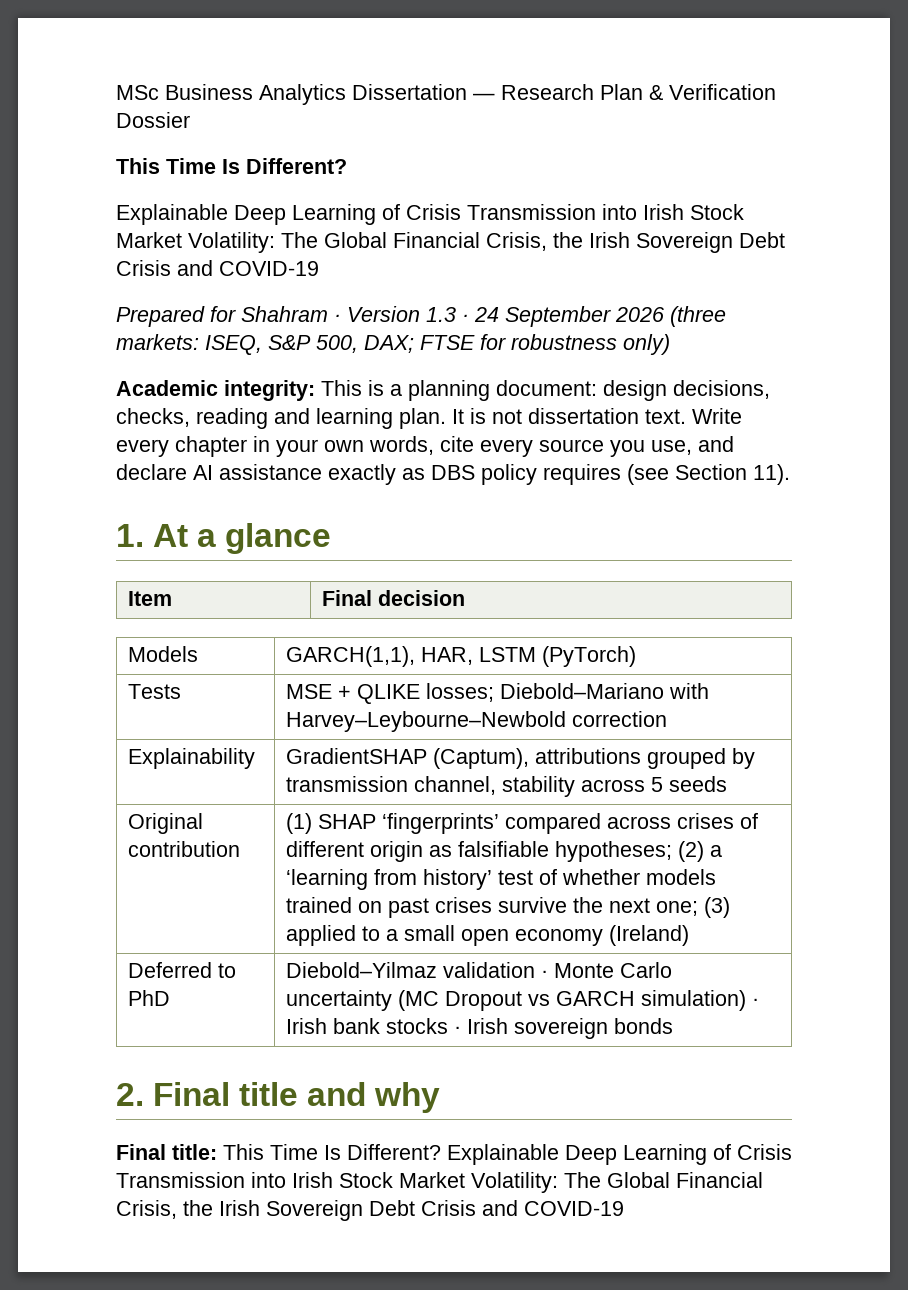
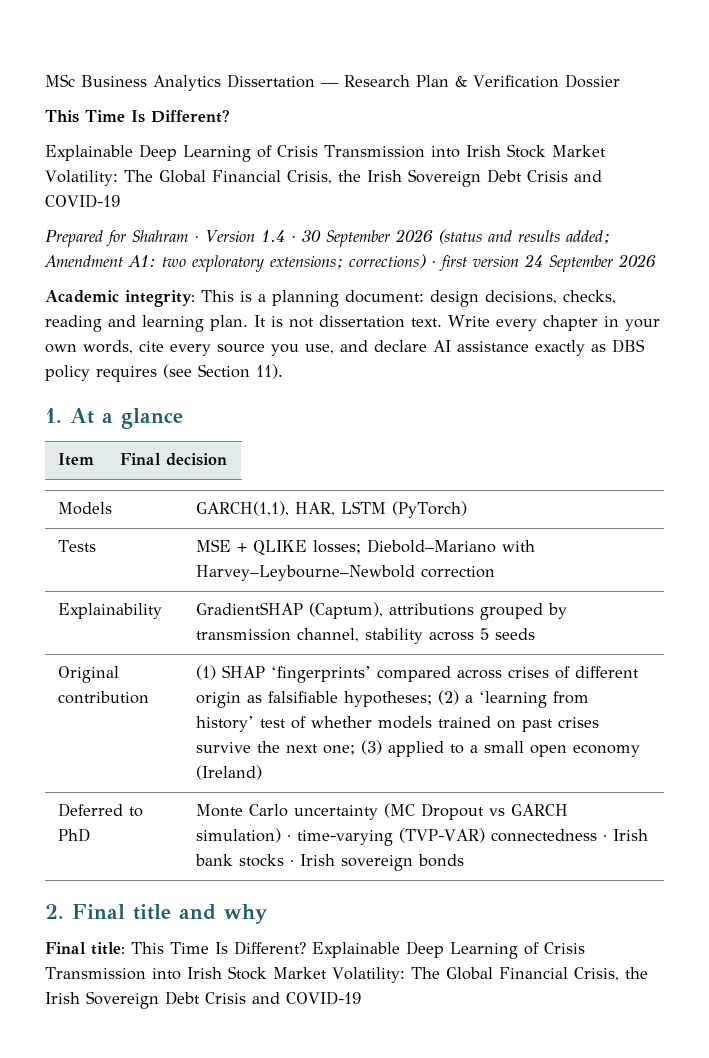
[426,306,726,327] [116,334,670,355] 1.3 · 24 September 2026 (three markets: ISEQ, S&P 500, DAX; FTSE for robustness only) -> [260,229,610,247] [44,254,656,272] 1.4 · 30 September 2026 (status and results added; Amendment A1: two exploratory extensions; corrections) · first version 24 September 2026
[285,962,548,978] Diebold–Yilmaz validation · -> (90, 835) none
(759, 1002) none -> [296,828,607,846] time-varying (TVP-VAR) connectedness ·

